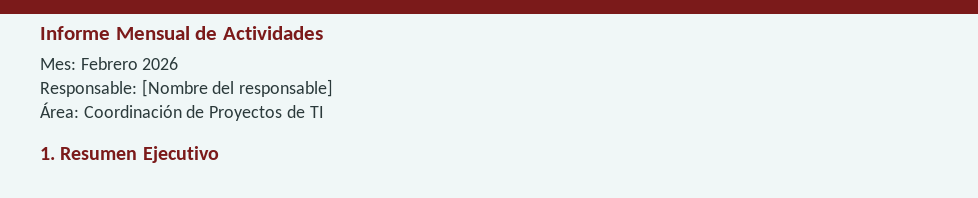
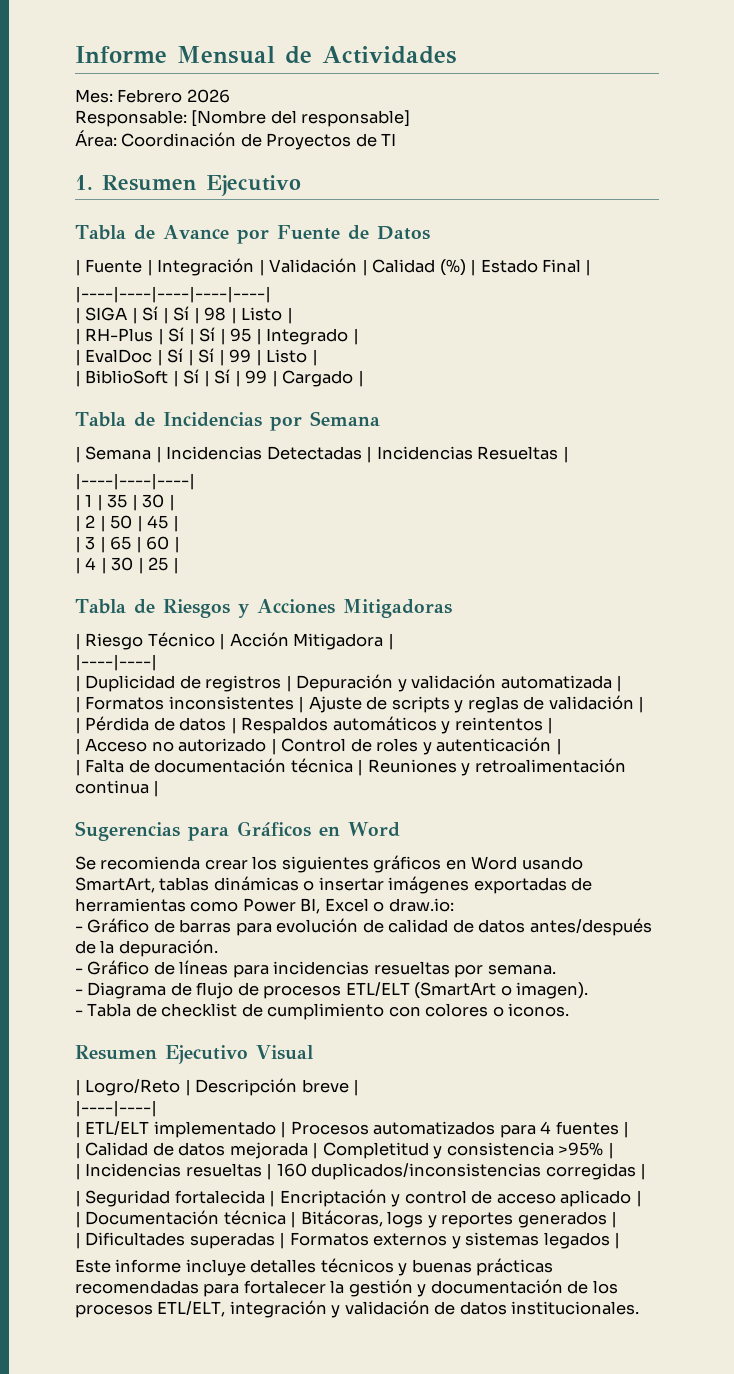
(219, 154) none -> [75,225,430,244] [75,258,592,276] [75,286,271,303] [75,306,293,324] [75,327,359,345] [75,348,318,366] [75,369,364,387] [75,411,380,431] [75,446,569,463] [75,473,195,490] [75,494,175,511] [75,515,179,532] [75,536,180,553] [75,557,179,574] [75,599,452,618] [75,632,394,650] [75,654,157,671] [75,674,623,692] [75,695,645,713] [75,716,554,734] [75,737,562,755] [75,758,626,776] [75,780,160,797] [75,821,400,841] [75,855,583,873] [75,876,593,894] [75,898,454,914] [75,918,652,936] [75,939,218,957] [75,960,556,978] [75,982,589,999] [75,1003,570,1020] [75,1045,313,1064] [75,1078,360,1096] [75,1100,157,1117] [75,1121,630,1138] [75,1142,614,1159] [75,1163,647,1180] [75,1189,642,1207] [75,1210,618,1228] [75,1232,621,1249] [75,1258,554,1276] [75,1279,618,1297] [75,1300,640,1318] // Tabla de Avance por Fuente de Datos // | Fuente | Integración | Validación | Calidad (%) | Estado Final | // |----|----|----|----|----| // | SIGA | Sí | Sí | 98 | Listo | // | RH-Plus | Sí | Sí | 95 | Integrado | // | EvalDoc | Sí | Sí | 99 | Listo | // | BiblioSoft | Sí | Sí | 99 | Cargado | // Tabla de Incidencias por Semana // | Semana | Incidencias Detectadas | Incidencias Resueltas | // |----|----|----| // | 1 | 35 | 30 | // | 2 | 50 | 45 | // | 3 | 65 | 60 | // | 4 | 30 | 25 | // Tabla de Riesgos y Acciones Mitigadoras // | Riesgo Técnico | Acción Mitigadora | // |----|----| // | Duplicidad de registros | Depuración y validación automatizada | // | Formatos inconsistentes | Ajuste de scripts y reglas de validación | // | Pérdida de datos | Respaldos automáticos y reintentos | // | Acceso no autorizado | Control de roles y autenticación | // | Falta de documentación técnica | Reuniones y retroalimentación continua | // Sugerencias para Gráficos en Word // Se recomienda crear los siguientes gráficos en Word usando SmartArt, tablas dinámicas o insertar imágenes exportadas de herramientas como Power BI, Excel o draw.io: // - Gráfico de barras para evolución de calidad de datos antes/después de la depuración. // - Gráfico de líneas para incidencias resueltas por semana. // - Diagrama de flujo de procesos ETL/ELT (SmartArt o imagen). // - Tabla de checklist de cumplimiento con colores o iconos. // Resumen Ejecutivo Visual // | Logro/Reto | Descripción breve | // |----|----| // | ETL/ELT implementado | Procesos automatizados para 4 fuentes | // | Calidad de datos mejorada | Completitud y consistencia >95% | // | Incidencias resueltas | 160 duplicados/inconsistencias corregidas | // | Seguridad fortalecida | Encriptación y control de acceso aplicado | // | Documentación técnica | Bitácoras, logs y reportes generados | // | Dificultades superadas | Formatos externos y sistemas legados | // Este informe incluye detalles técnicos y buenas prácticas recomendadas para fortalecer la gestión y documentación de los procesos ETL/ELT, integración y validación de datos institucionales.

